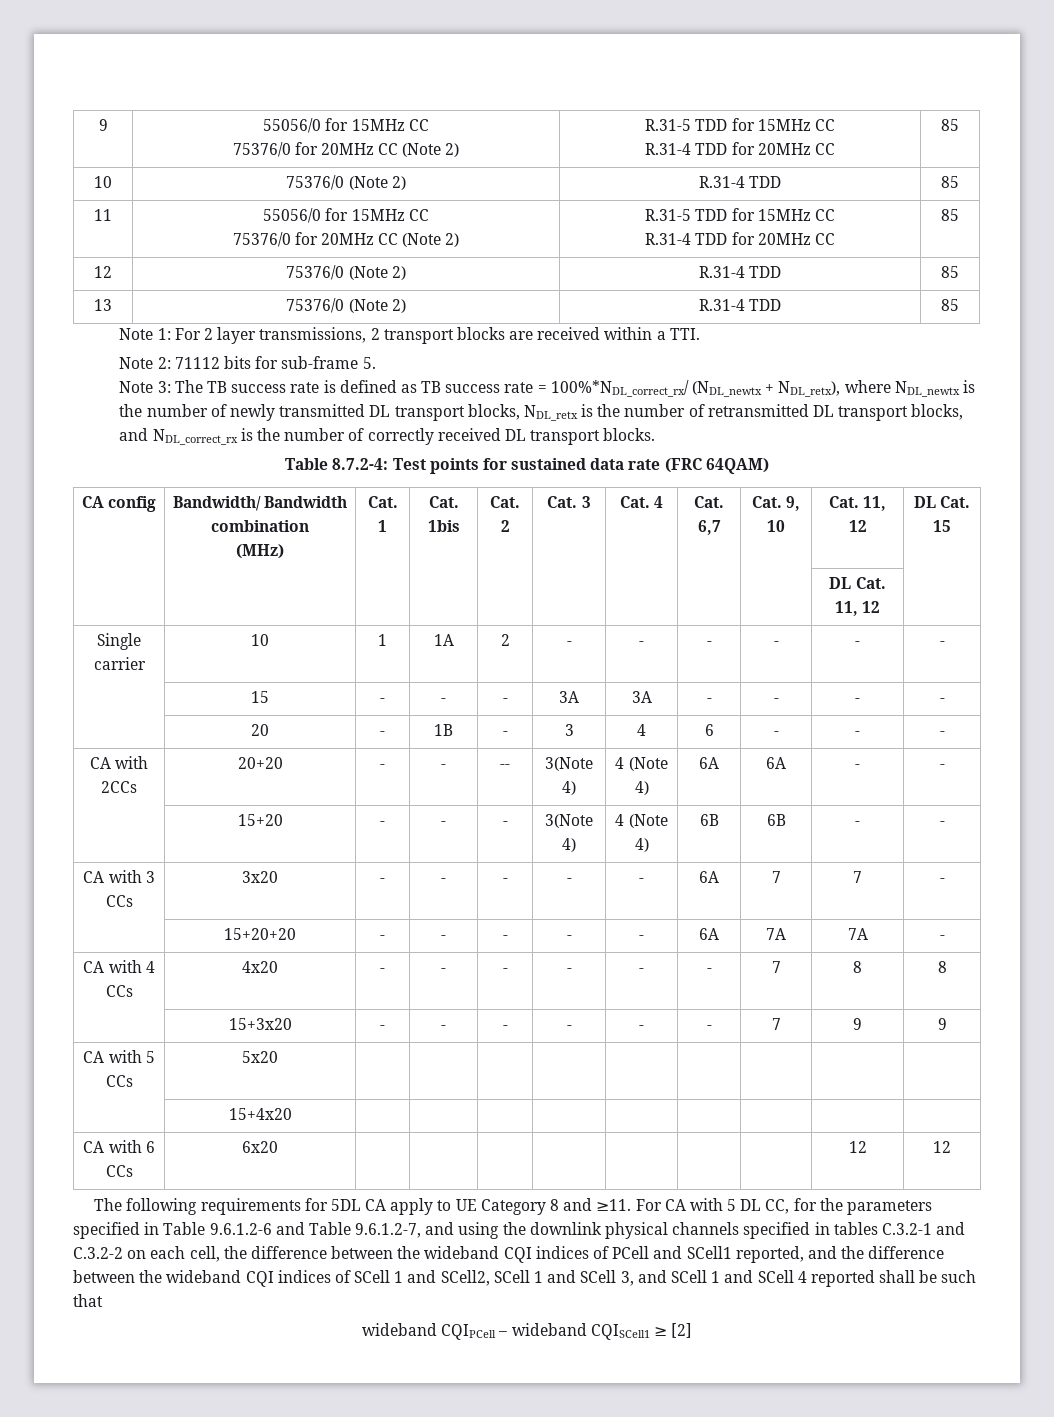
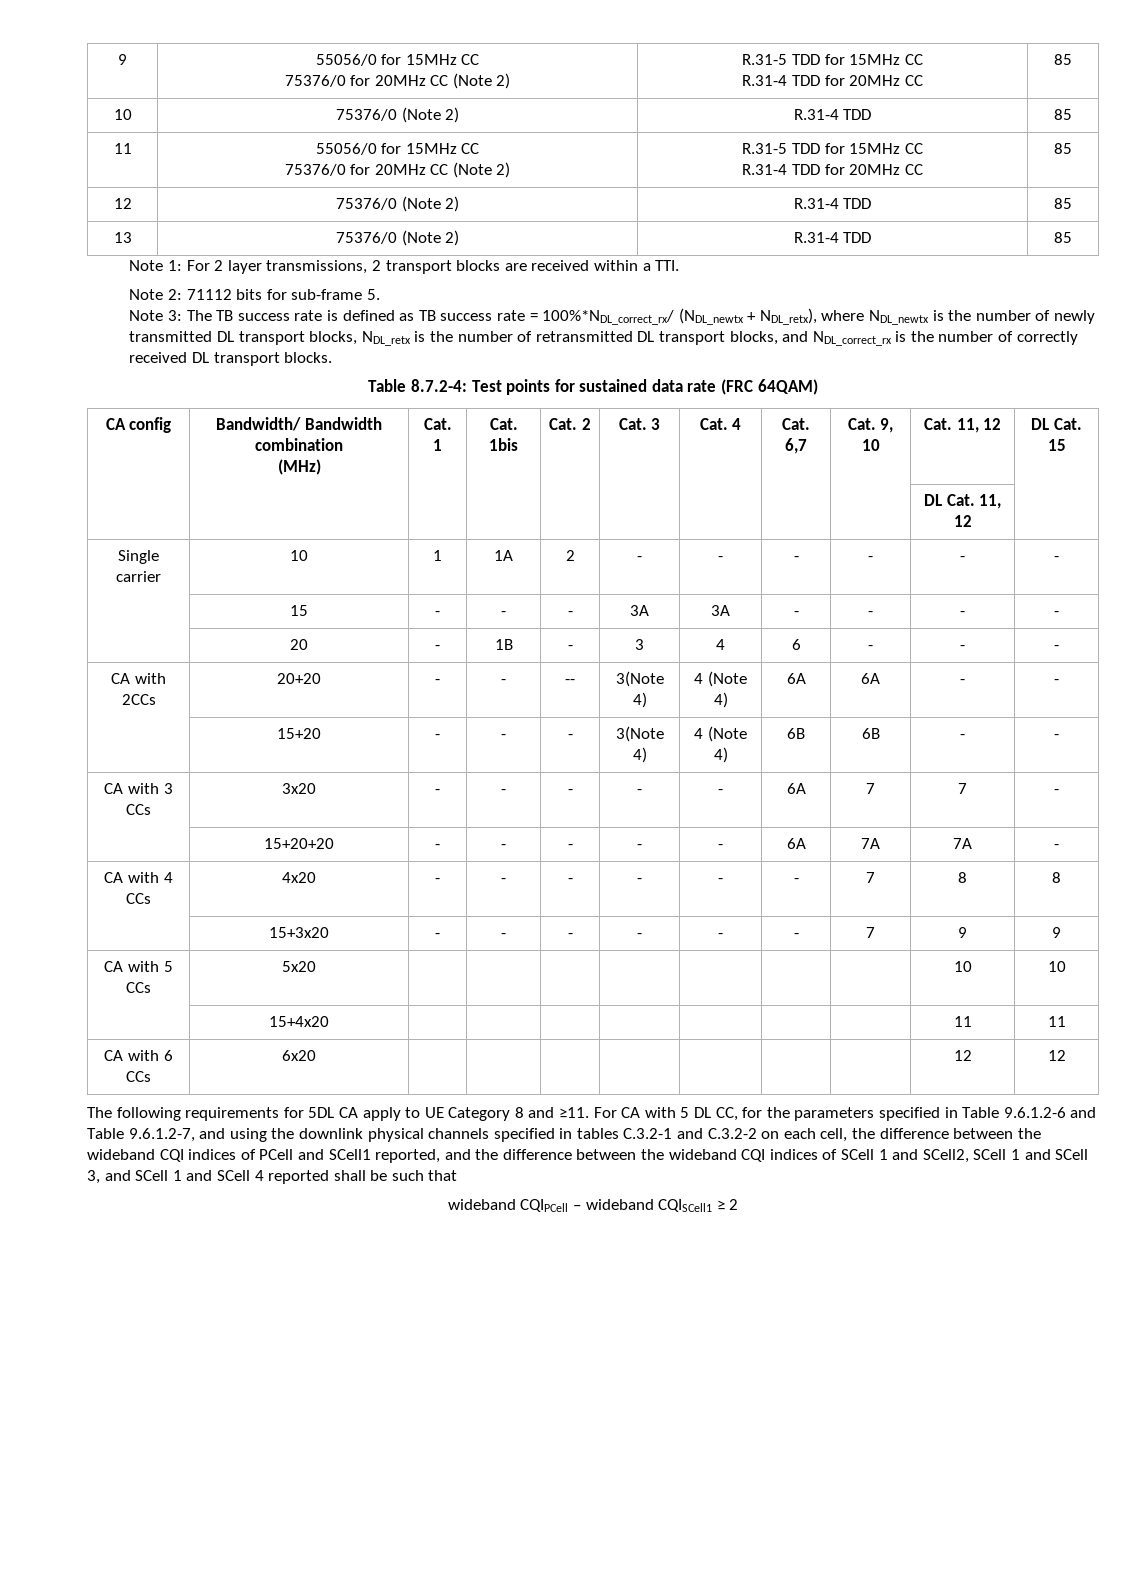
(278, 1057) | -> [953,961,972,972] [1047,961,1066,972] 10 | 10
(292, 1114) | -> [953,1016,972,1027] [1047,1016,1066,1027] 11 | 11
[671,1323,693,1338] [2] -> [729,1199,739,1210] 2

